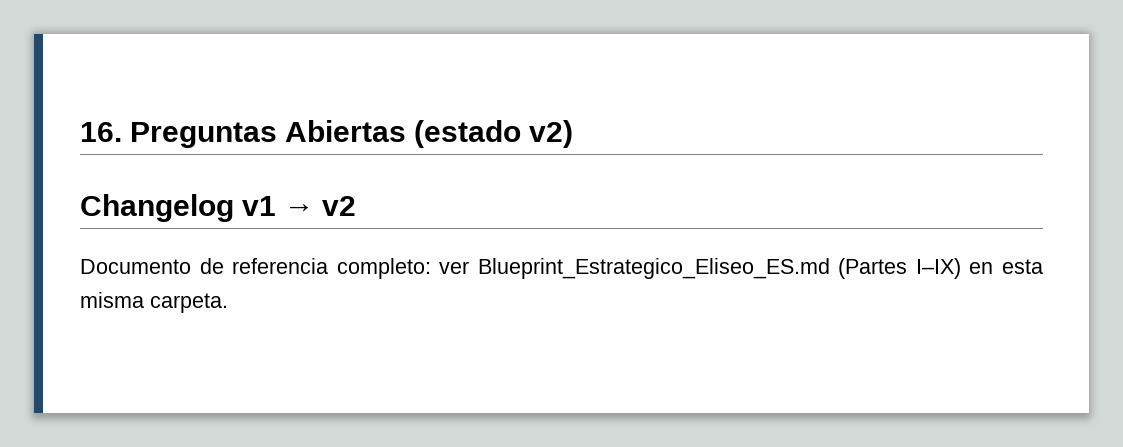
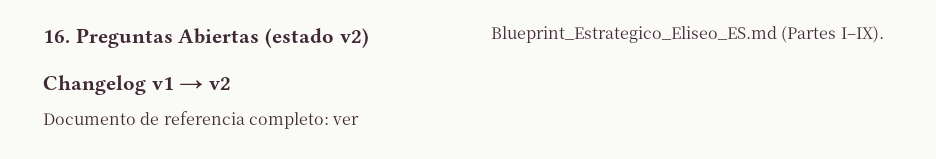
[915,258,1043,279] [80,292,228,313] I–IX) en esta misma carpeta. -> [840,26,884,43] I–IX).

